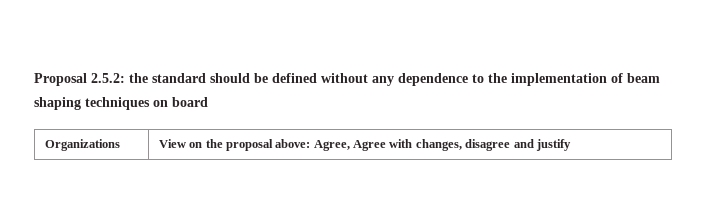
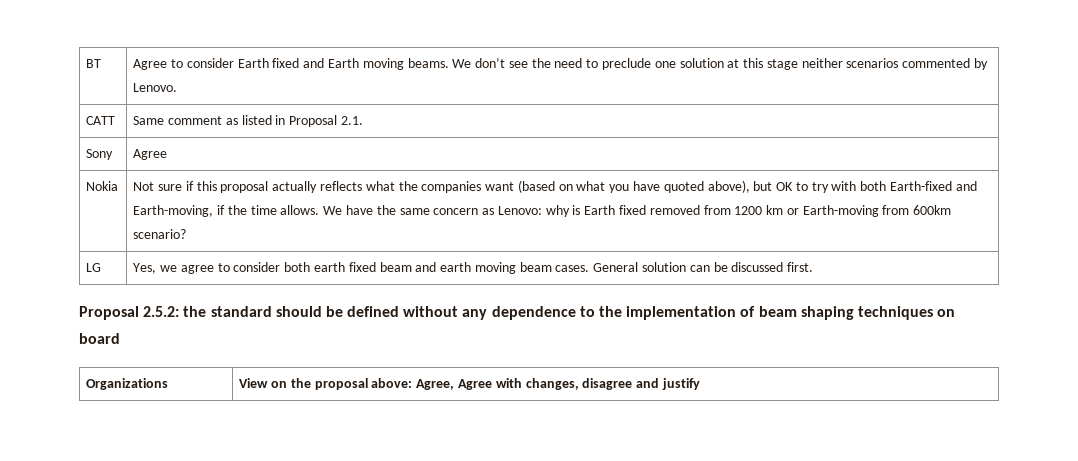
(34, 79) none -> [86,59,102,68] [133,58,989,70] [133,83,178,92] [86,116,116,125] [133,115,363,127] [86,149,114,160] [133,149,168,160] [86,181,119,191] [133,180,977,193] [133,205,952,217] [133,229,187,239] [86,263,102,272] [133,262,814,274] BT | Agree to consider Earth fixed and Earth moving beams. We don’t see the need to preclude one solution at this stage neither scenarios commented by Lenovo. // CATT | Same comment as listed in Proposal 2.1. // Sony | Agree // Nokia | Not sure if this proposal actually reflects what the companies want (based on what you have quoted above), but OK to try with both Earth-fixed and Earth-moving, if the time allows. We have the same concern as Lenovo: why is Earth fixed removed from 1200 km or Earth-moving from 600km scenario? // LG | Yes, we agree to consider both earth fixed beam and earth moving beam cases. General solution can be discussed first. //

